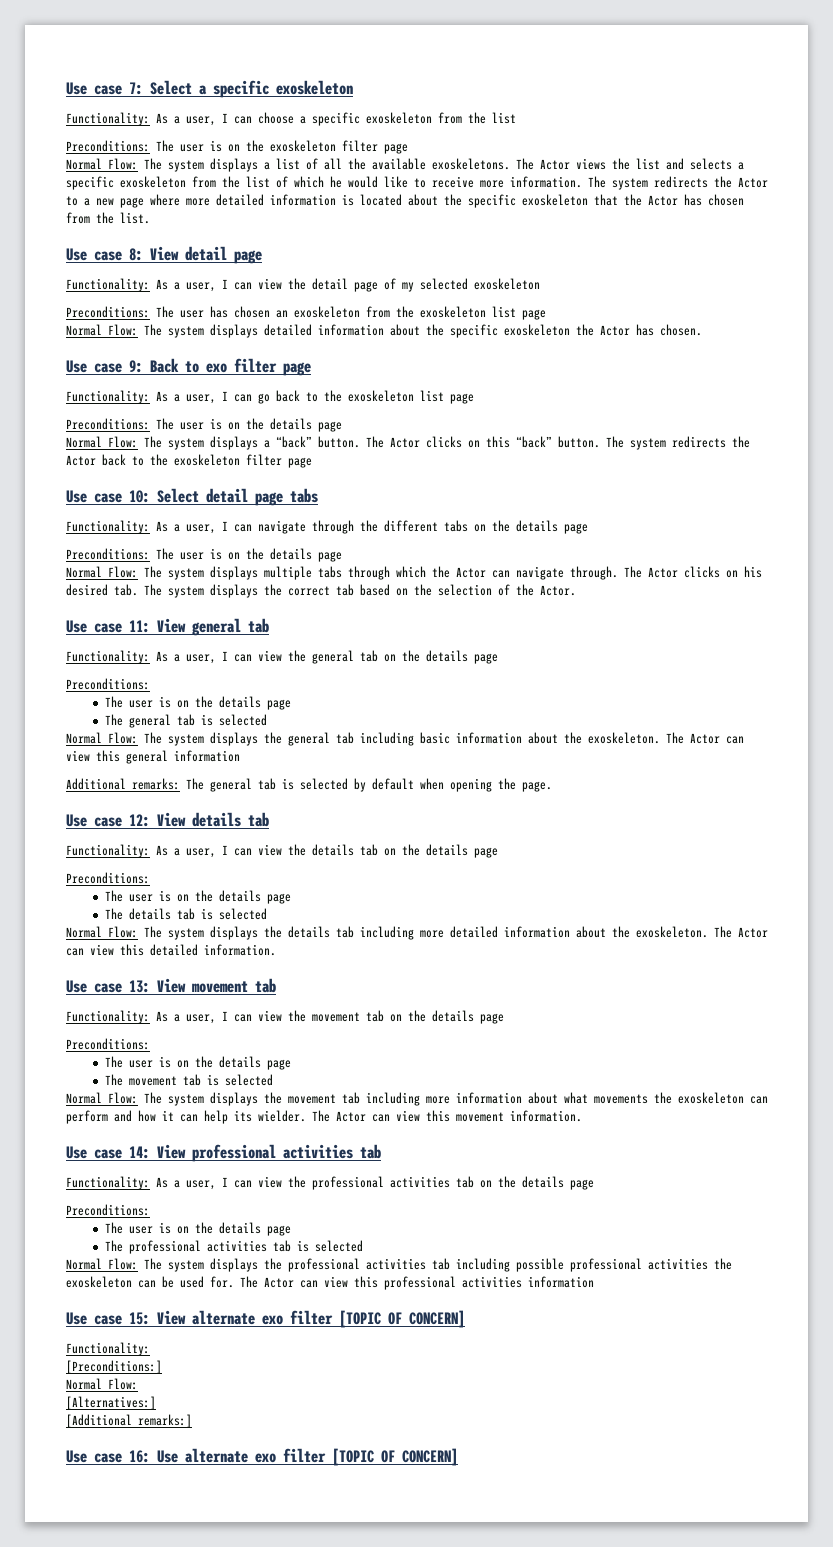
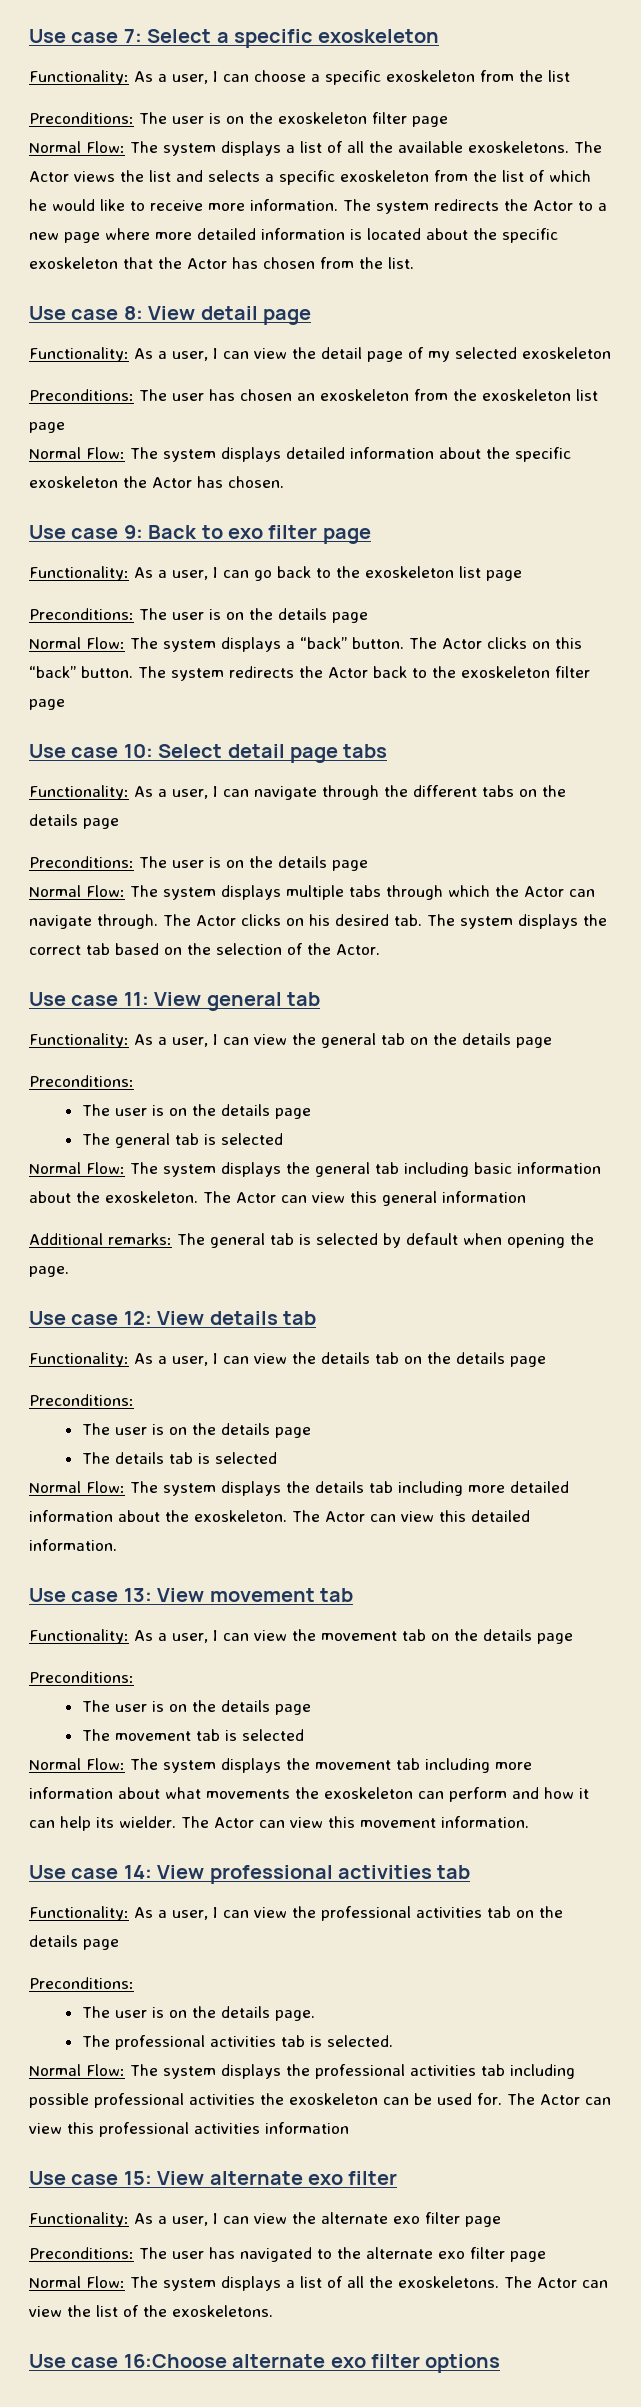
[266,1225,291,1236] page -> [274,2010,315,2021] page.
[314,1240,363,1252] selected -> [326,2035,393,2047] selected.
[339,1310,465,1328] [66,1342,150,1356] [66,1360,162,1374] [66,1378,138,1390] [66,1396,156,1410] [66,1414,192,1428] [66,1448,458,1466] [TOPIC OF CONCERN] // Functionality: // [Preconditions:] // Normal Flow: // [Alternatives:] // [Additional remarks:] // Use case 16: Use alternate exo filter [TOPIC OF CONCERN] -> [29,2212,501,2227] [29,2247,546,2262] [29,2276,608,2291] [29,2305,273,2317] [29,2354,501,2373] // Functionality: As a user, I can view the alternate exo filter page // Preconditions: The user has navigated to the alternate exo filter page // Normal Flow: The system displays a list of all the exoskeletons. The Actor can view the list of the exoskeletons. // Use case 16:Choose alternate exo filter options

